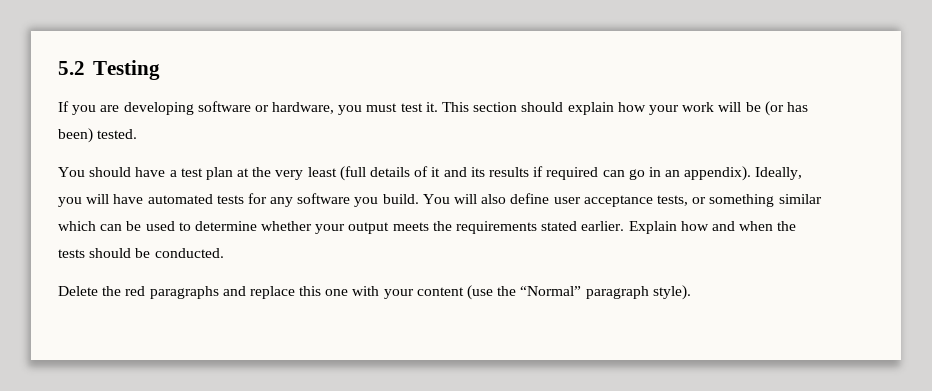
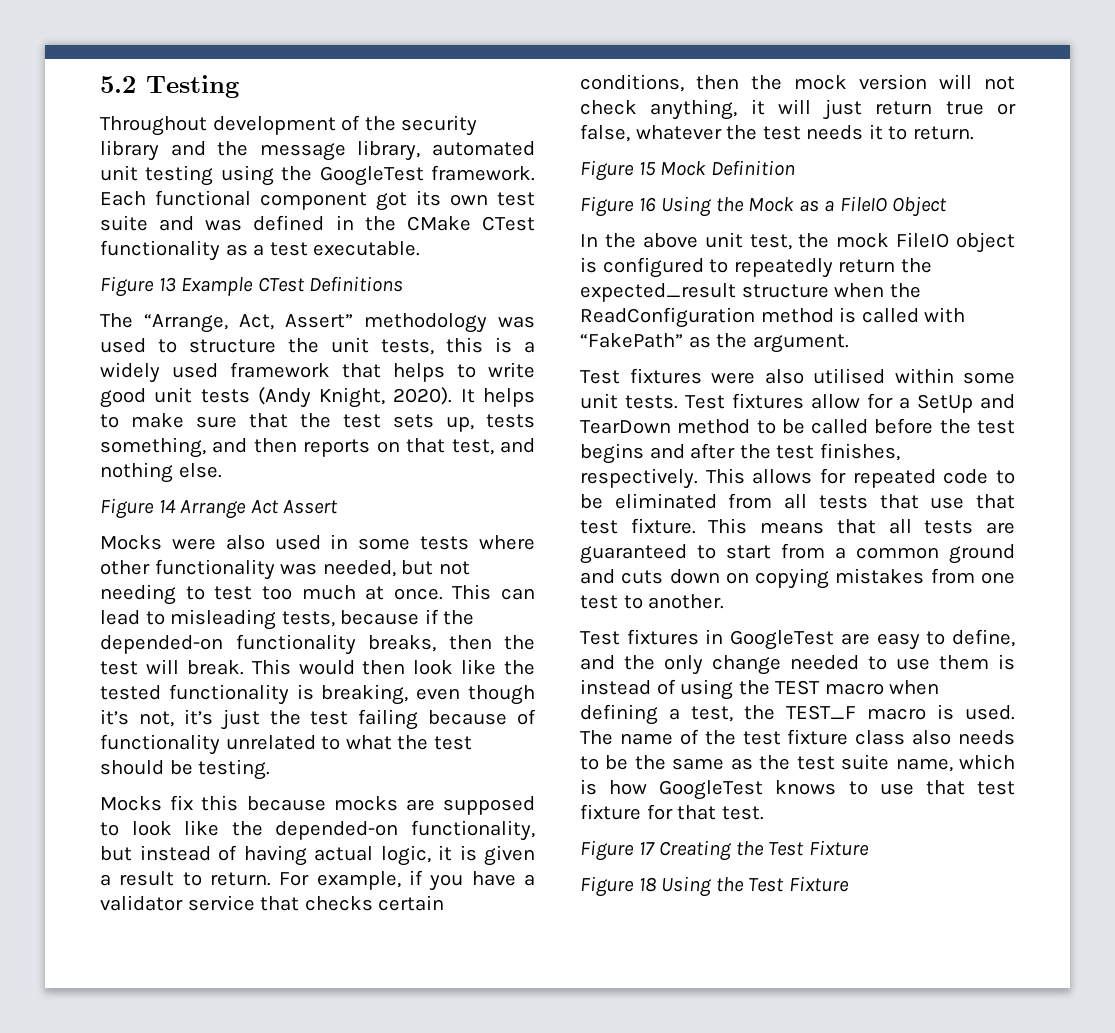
[58,101,808,116] [58,128,138,143] [58,166,803,181] [58,193,822,207] [58,221,797,234] [58,248,224,258] [58,285,691,300] If you are developing software or hardware, you must test it. This section should explain how your work will be (or has been) tested. // You should have a test plan at the very least (full details of it and its results if required can go in an appendix). Ideally, you will have automated tests for any software you build. You will also define user acceptance tests, or something similar which can be used to determine whether your output meets the requirements stated earlier. Explain how and when the tests should be conducted. // Delete the red paragraphs and replace this one with your content (use the “Normal” paragraph style). -> [100,115,478,136] [100,140,535,161] [100,165,535,186] [100,190,535,211] [100,215,535,231] [100,240,421,261] [100,276,404,297] [100,313,535,333] [100,337,535,355] [100,362,535,383] [100,387,535,408] [100,413,535,432] [100,437,535,458] [100,462,222,483] [100,498,339,519] [100,534,535,550] [100,559,470,580] [100,584,535,605] [100,609,475,630] [100,634,535,655] [100,659,535,675] [100,684,535,705] [100,709,536,730] [100,734,472,755] [100,759,271,780] [100,795,535,815] [100,820,535,841] [100,845,535,866] [100,870,535,891] [100,895,445,911] [580,74,1015,92] [580,99,1016,120] [580,124,974,142] [580,160,795,181] [580,196,948,217] [580,232,1015,253] [580,257,932,278] [580,283,921,302] [580,307,966,328] [580,333,849,353] [580,368,1015,384] [580,393,1015,413] [580,418,1015,434] [580,443,900,464] [580,468,1015,489] [580,493,1015,509] [580,518,1015,534] [580,543,1015,564] [580,568,1015,589] [580,594,725,609] [580,629,1015,650] [580,654,1015,675] [580,679,940,700] [580,704,1015,725] [580,729,1015,745] [580,754,1015,772] [580,779,1016,800] [580,804,764,820] [580,840,869,861] [580,876,849,897] Throughout development of the security library and the message library, automated unit testing using the GoogleTest framework. Each functional component got its own test suite and was defined in the CMake CTest functionality as a test executable. // Figure 13 Example CTest Definitions // The “Arrange, Act, Assert” methodology was used to structure the unit tests, this is a widely used framework that helps to write good unit tests (Andy Knight, 2020). It helps to make sure that the test sets up, tests something, and then reports on that test, and nothing else. // Figure 14 Arrange Act Assert // Mocks were also used in some tests where other functionality was needed, but not needing to test too much at once. This can lead to misleading tests, because if the depended-on functionality breaks, then the test will break. This would then look like the tested functionality is breaking, even though it’s not, it’s just the test failing because of functionality unrelated to what the test should be testing. // Mocks fix this because mocks are supposed to look like the depended-on functionality, but instead of having actual logic, it is given a result to return. For example, if you have a validator service that checks certain conditions, then the mock version will not check anything, it will just return true or false, whatever the test needs it to return. // Figure 15 Mock Definition // Figure 16 Using the Mock as a FileIO Object // In the above unit test, the mock FileIO object is configured to repeatedly return the expected_result structure when the ReadConfiguration method is called with “FakePath” as the argument. // Test fixtures were also utilised within some unit tests. Test fixtures allow for a SetUp and TearDown method to be called before the test begins and after the test finishes, respectively. This allows for repeated code to be eliminated from all tests that use that test fixture. This means that all tests are guaranteed to start from a common ground and cuts down on copying mistakes from one test to another. // Test fixtures in GoogleTest are easy to define, and the only change needed to use them is instead of using the TEST macro when defining a test, the TEST_F macro is used. The name of the test fixture class also needs to be the same as the test suite name, which is how GoogleTest knows to use that test fixture for that test. // Figure 17 Creating the Test Fixture // Figure 18 Using the Test Fixture

